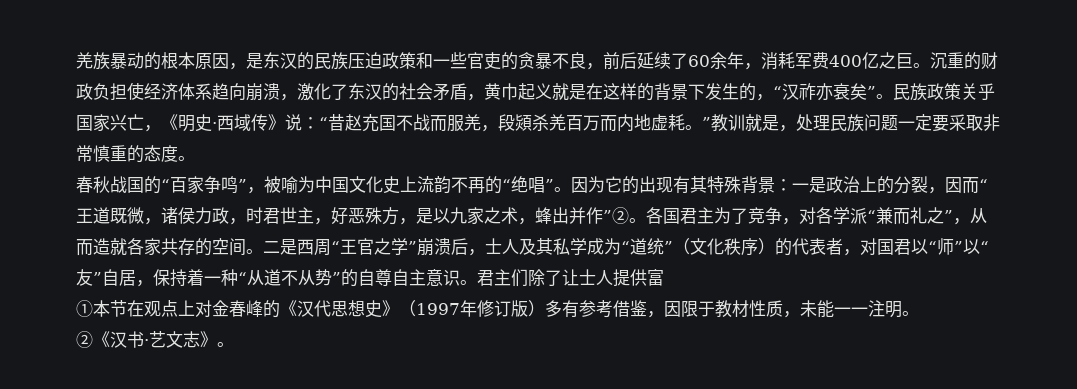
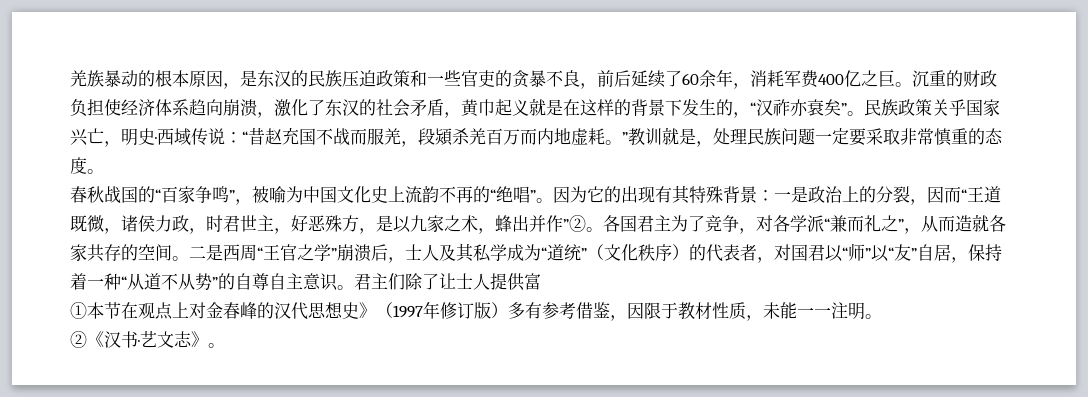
[161,114,178,130] 《 -> (121, 144) none
[268,114,285,130] 》 -> (208, 137) none
[280,300,297,316] 《 -> (274, 310) none

